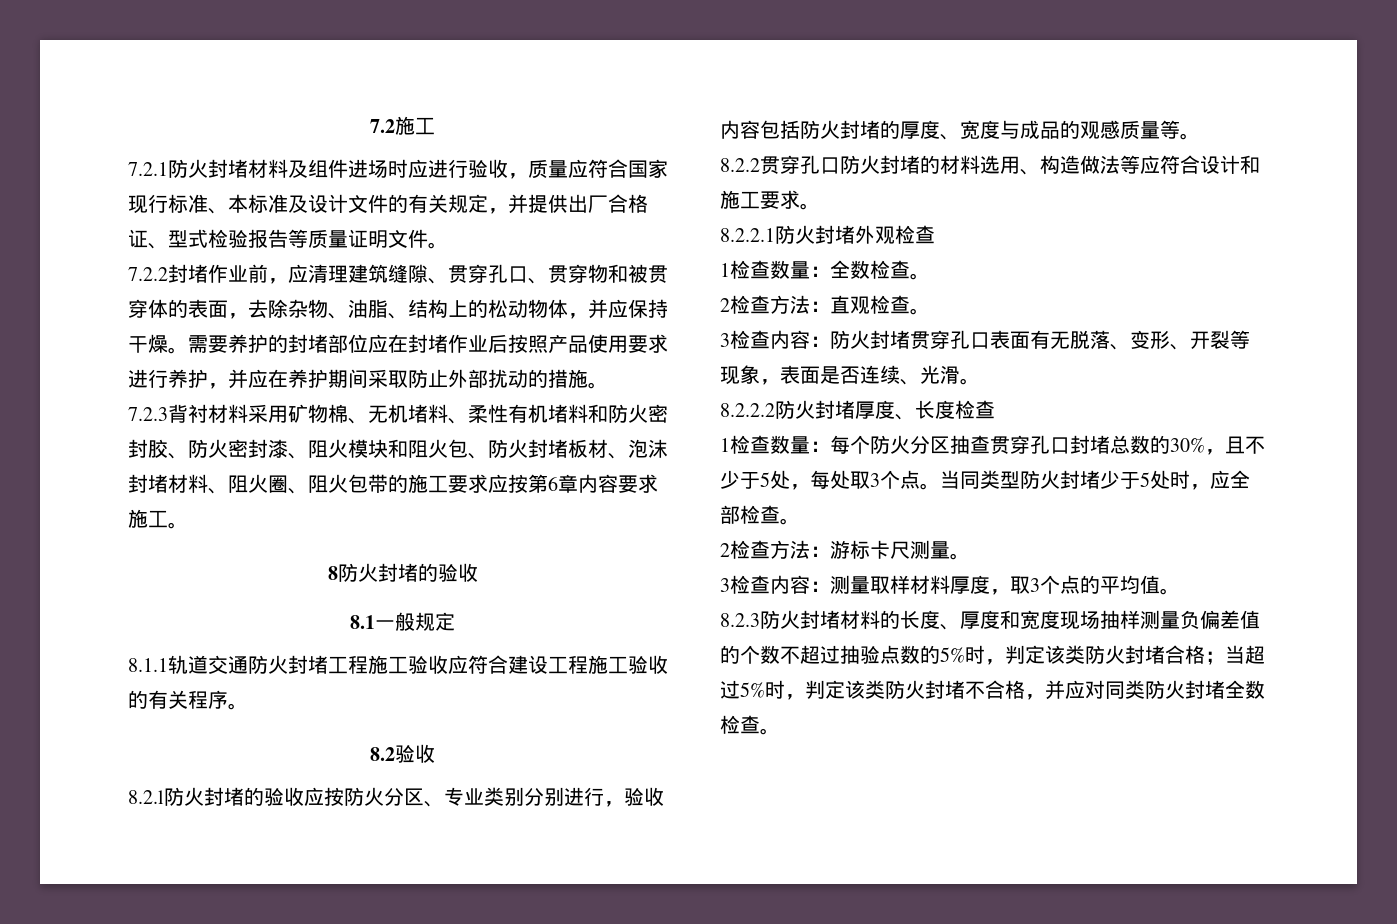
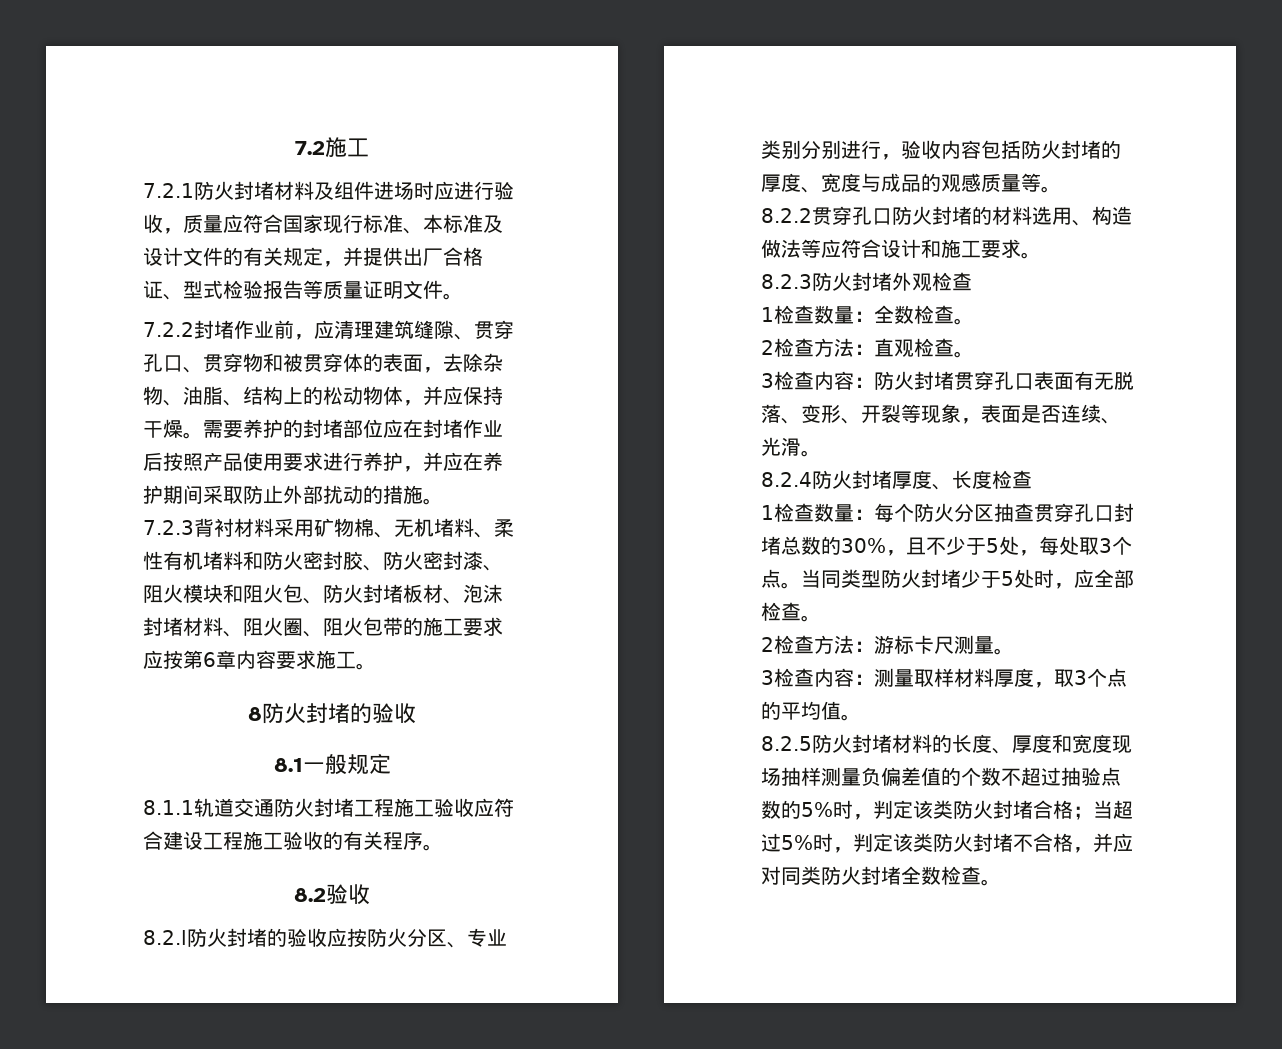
[720,228,775,242] 8.2.2.1 -> [761,274,812,289] 8.2.3
[720,403,775,417] 8.2.2.2 -> [761,472,812,487] 8.2.4
[720,613,760,627] 8.2.3 -> [761,736,812,751] 8.2.5

